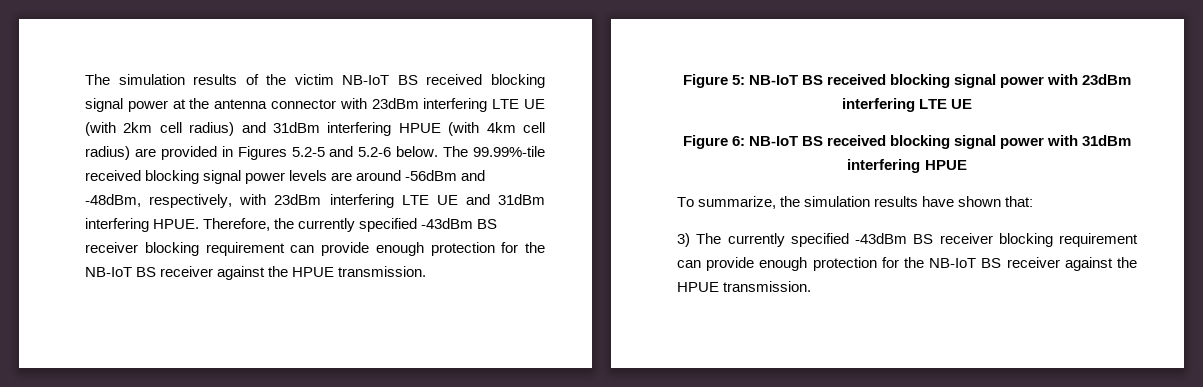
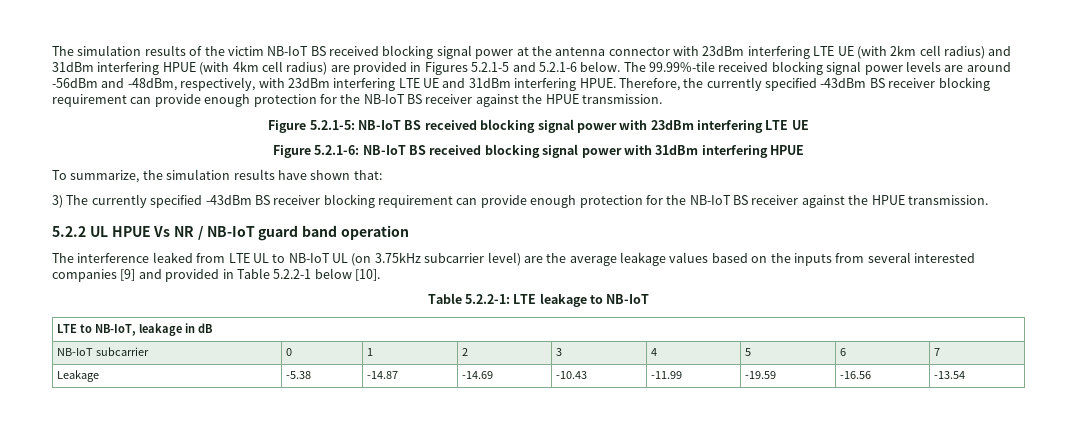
[291,146,392,157] 5.2-5 and 5.2-6 -> [471,62,577,72] 5.2.1-5 and 5.2.1-6
[731,75,745,85] 5: -> [309,120,355,130] 5.2.1-5:
[731,136,745,146] 6: -> [314,145,360,155] 5.2.1-6:
(812, 286) none -> [52,225,410,241] [52,252,975,266] [52,268,380,282] [427,293,650,307] [57,323,214,336] [57,347,150,356] [286,348,293,356] [367,348,374,356] [462,348,469,356] [556,348,563,356] [651,348,658,356] [745,348,752,356] [840,348,847,356] [934,348,941,356] [57,370,100,382] [286,371,312,379] [367,371,399,379] [462,371,494,379] [556,371,588,379] [651,371,683,379] [745,371,777,379] [840,371,872,379] [934,371,966,379] // 5.2.2 UL HPUE Vs NR / NB-IoT guard band operation // The interference leaked from LTE UL to NB-IoT UL (on 3.75kHz subcarrier level) are the average leakage values based on the inputs from several interested companies [9] and provided in Table 5.2.2-1 below [10]. // Table 5.2.2-1: LTE leakage to NB-IoT // LTE to NB-IoT, leakage in dB // NB-IoT subcarrier | 0 | 1 | 2 | 3 | 4 | 5 | 6 | 7 // Leakage | -5.38 | -14.87 | -14.69 | -10.43 | -11.99 | -19.59 | -16.56 | -13.54

